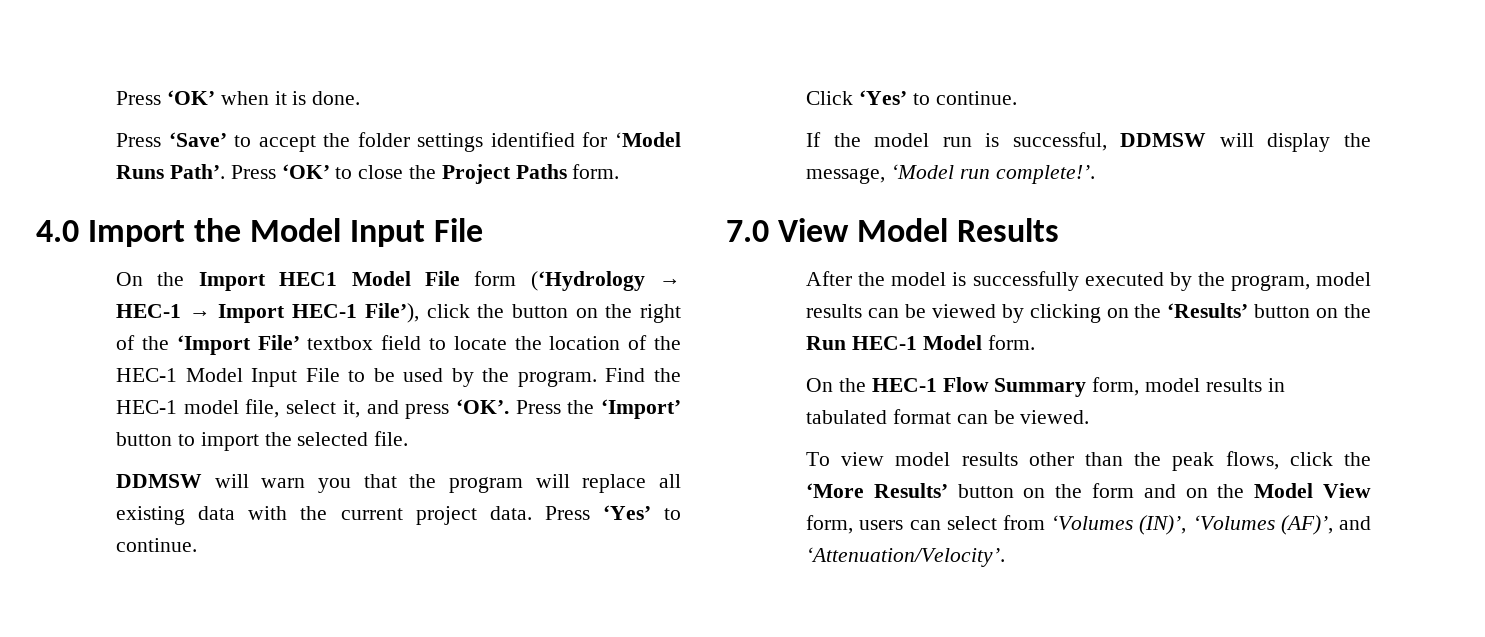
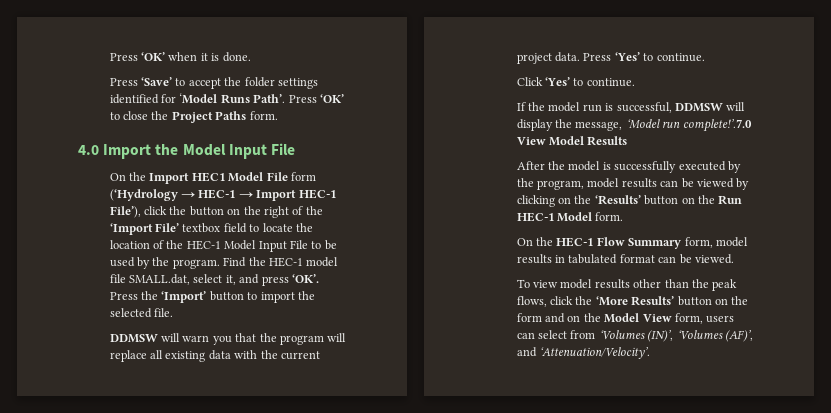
[245,399,280,418] file, -> [109,274,191,285] file SMALL.dat,
[995,165,1095,184] [726,220,769,242] complete!’. // 7.0 -> [682,119,752,132] complete!’.7.0

